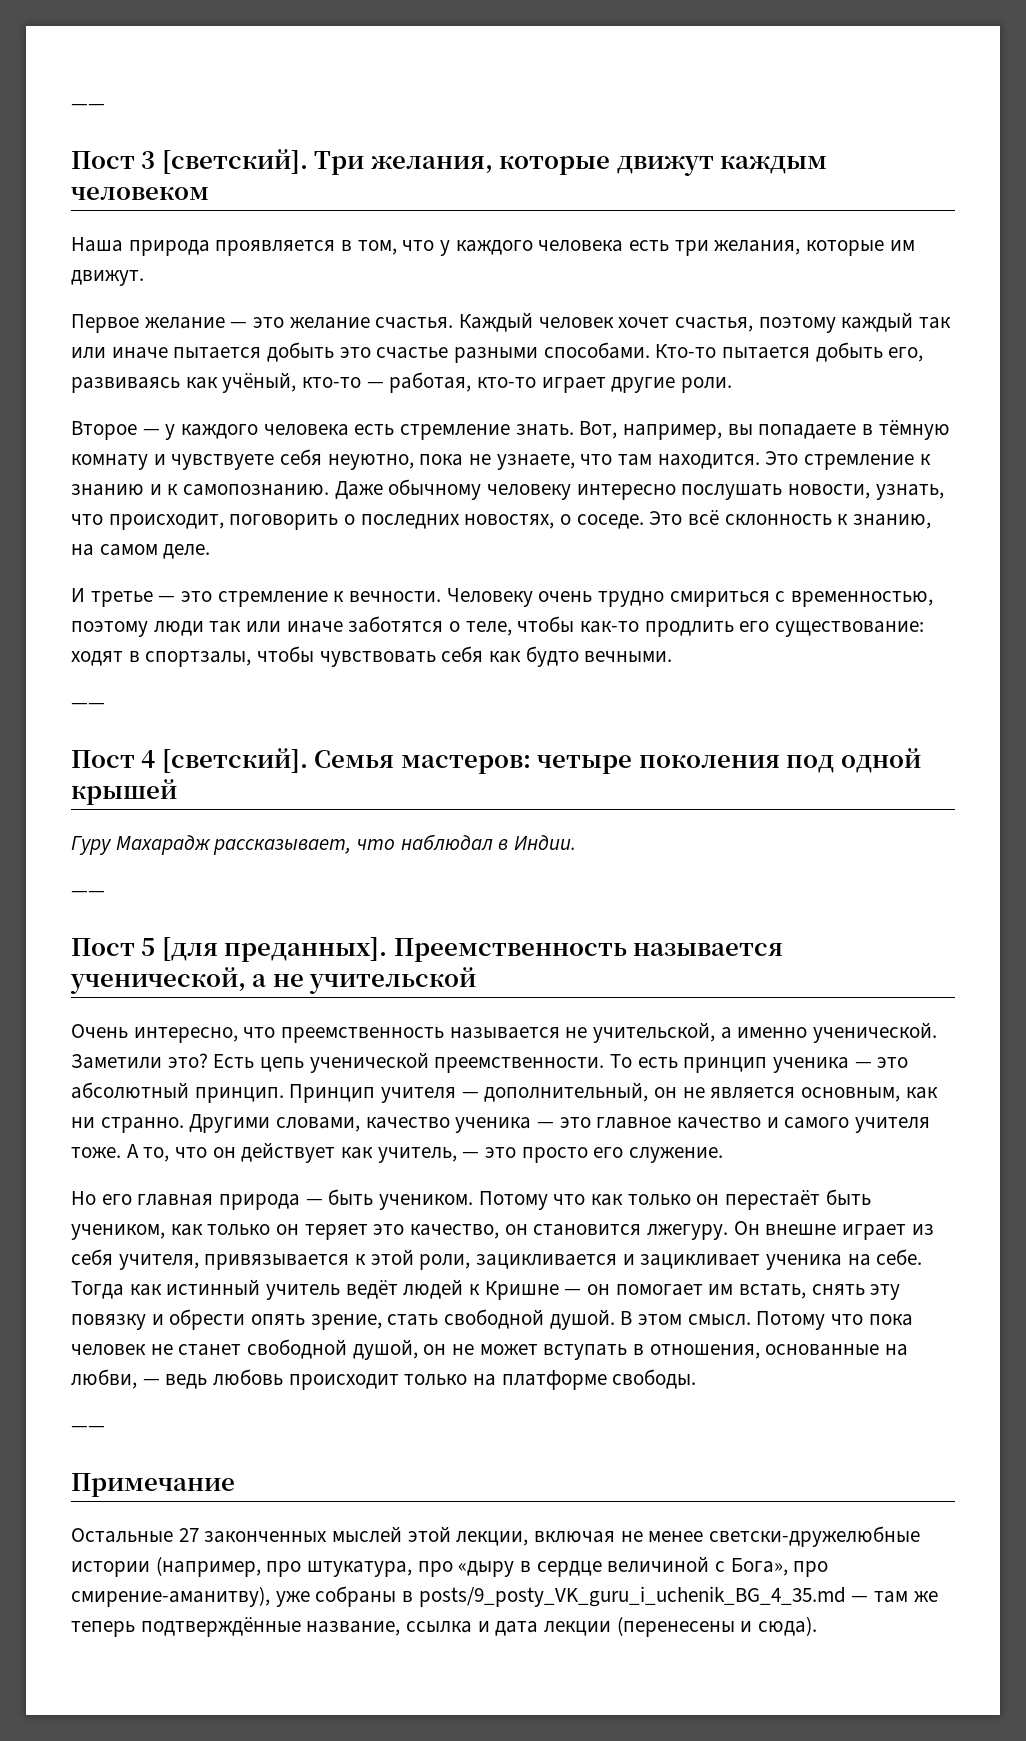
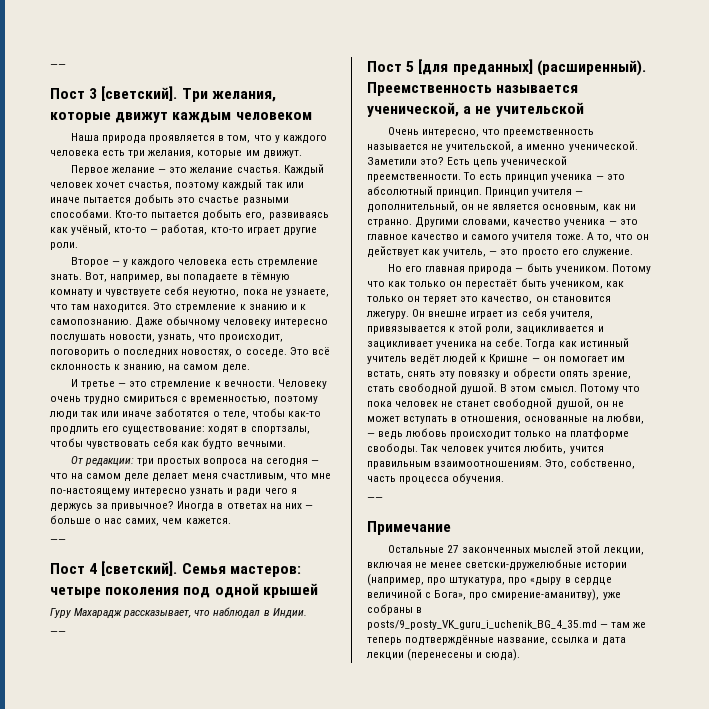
(673, 656) none -> [71,456,319,467] [50,473,331,482] [50,488,297,497] [50,501,313,512] [50,515,231,526] // От редакции: три простых вопроса на сегодня — что на самом деле делает меня счастливым, что мне по-настоящему интересно узнать и ради чего я держусь за привычное? Иногда в ответах на них — больше о нас самих, чем кажется.
[224,937,388,962] преданных]. -> [452,59,646,76] преданных] (расширенный).
(697, 1379) none -> [420,443,604,454] [367,458,636,469] [367,473,505,484] Так человек учится любить, учится правильным взаимоотношениям. Это, собственно, часть процесса обучения.

